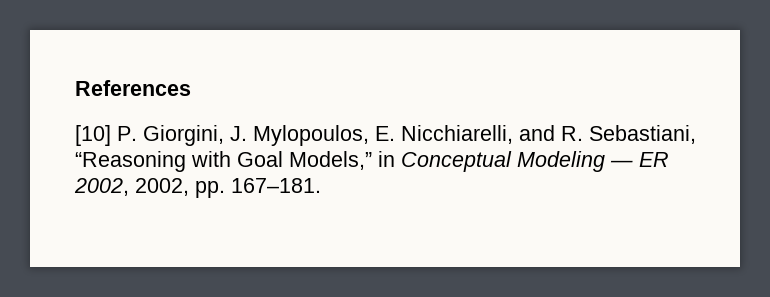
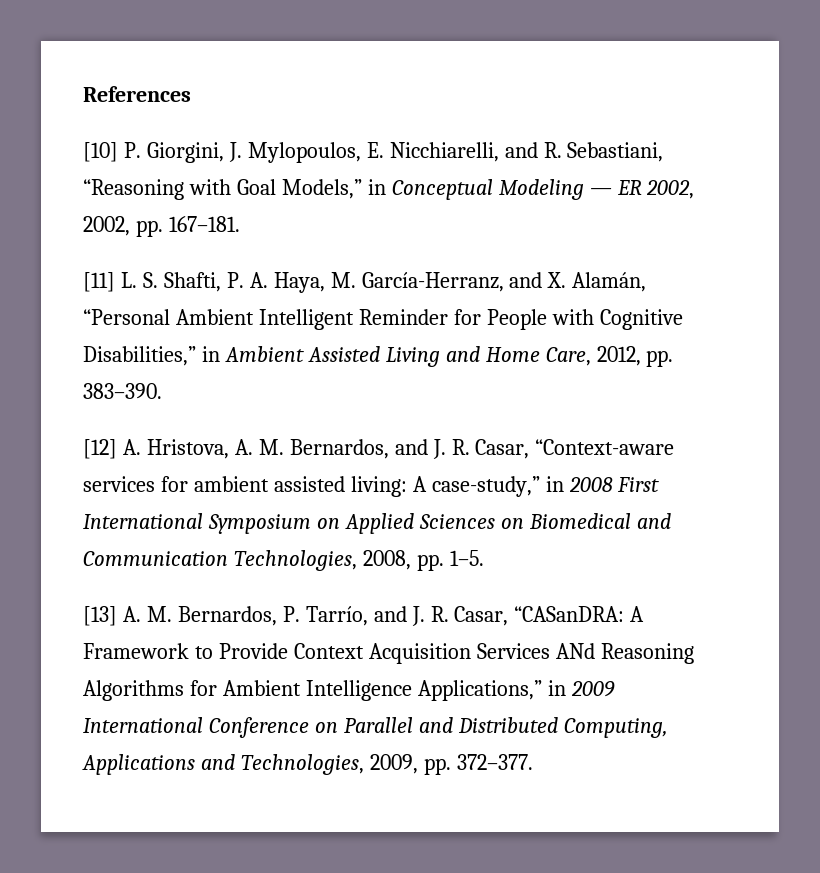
(321, 185) none -> [83,272,647,293] [83,309,683,330] [83,346,674,367] [83,383,162,399] [83,439,675,459] [83,476,660,497] [83,513,671,534] [83,550,484,571] [83,606,645,626] [83,643,694,664] [83,680,615,701] [83,717,668,738] [82,754,533,775] // [11] L. S. Shafti, P. A. Haya, M. García-Herranz, and X. Alamán, “Personal Ambient Intelligent Reminder for People with Cognitive Disabilities,” in Ambient Assisted Living and Home Care, 2012, pp. 383–390. // [12] A. Hristova, A. M. Bernardos, and J. R. Casar, “Context-aware services for ambient assisted living: A case-study,” in 2008 First International Symposium on Applied Sciences on Biomedical and Communication Technologies, 2008, pp. 1–5. // [13] A. M. Bernardos, P. Tarrío, and J. R. Casar, “CASanDRA: A Framework to Provide Context Acquisition Services ANd Reasoning Algorithms for Ambient Intelligence Applications,” in 2009 International Conference on Parallel and Distributed Computing, Applications and Technologies, 2009, pp. 372–377.

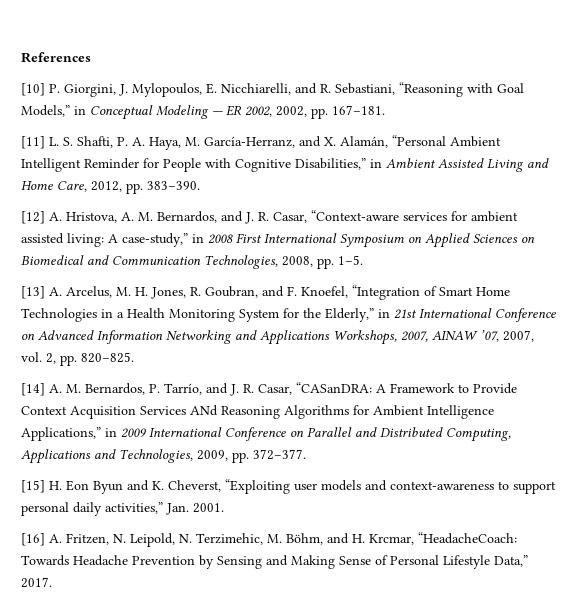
(141, 614) none -> [66,285,510,300] [21,308,556,322] [21,330,534,345] [21,352,134,366] [21,383,62,396] Arcelus, M. H. Jones, R. Goubran, and F. Knoefel, “Integration of Smart Home Technologies in a Health Monitoring System for the Elderly,” in 21st International Conference on Advanced Information Networking and Applications Workshops, 2007, AINAW ’07, 2007, vol. 2, pp. 820–825. // [14] A.
(533, 762) none -> [21,479,556,494] [21,502,224,516] [21,532,517,547] [21,555,528,569] [21,577,52,588] // [15] H. Eon Byun and K. Cheverst, “Exploiting user models and context-awareness to support personal daily activities,” Jan. 2001. // [16] A. Fritzen, N. Leipold, N. Terzimehic, M. Böhm, and H. Krcmar, “HeadacheCoach: Towards Headache Prevention by Sensing and Making Sense of Personal Lifestyle Data,” 2017.

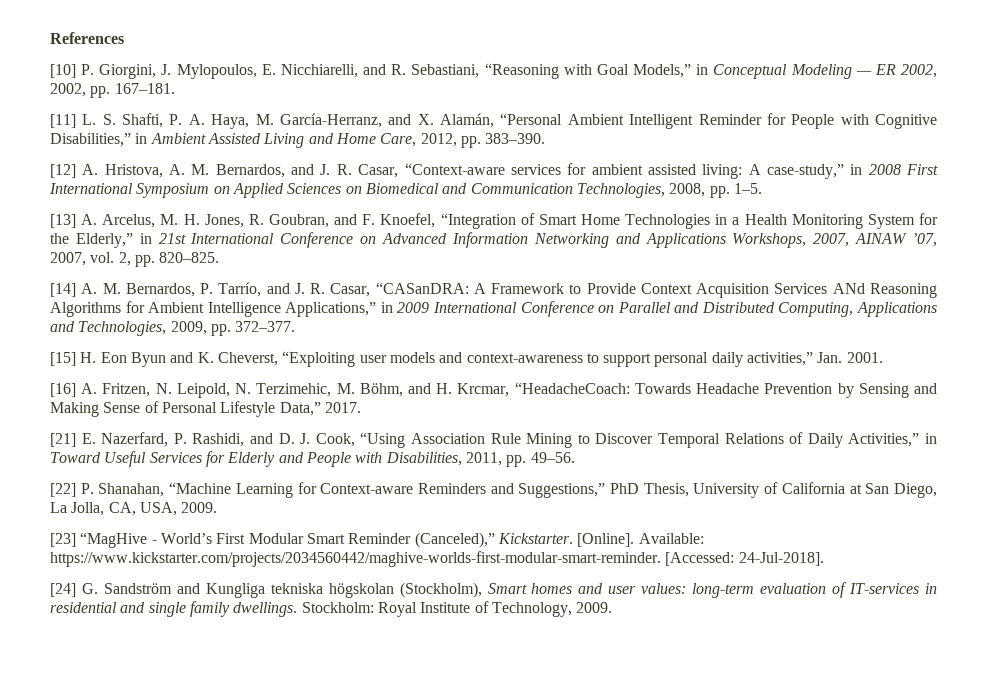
(52, 582) none -> [50,432,938,448] [50,451,575,467] [50,482,938,498] [50,502,218,516] [50,532,704,548] [50,551,824,567] [50,582,938,598] [50,601,613,617] // [21] E. Nazerfard, P. Rashidi, and D. J. Cook, “Using Association Rule Mining to Discover Temporal Relations of Daily Activities,” in Toward Useful Services for Elderly and People with Disabilities, 2011, pp. 49–56. // [22] P. Shanahan, “Machine Learning for Context-aware Reminders and Suggestions,” PhD Thesis, University of California at San Diego, La Jolla, CA, USA, 2009. // [23] “MagHive - World’s First Modular Smart Reminder (Canceled),” Kickstarter. [Online]. Available: https://www.kickstarter.com/projects/2034560442/maghive-worlds-first-modular-smart-reminder. [Accessed: 24-Jul-2018]. // [24] G. Sandström and Kungliga tekniska högskolan (Stockholm), Smart homes and user values: long-term evaluation of IT-services in residential and single family dwellings. Stockholm: Royal Institute of Technology, 2009.

